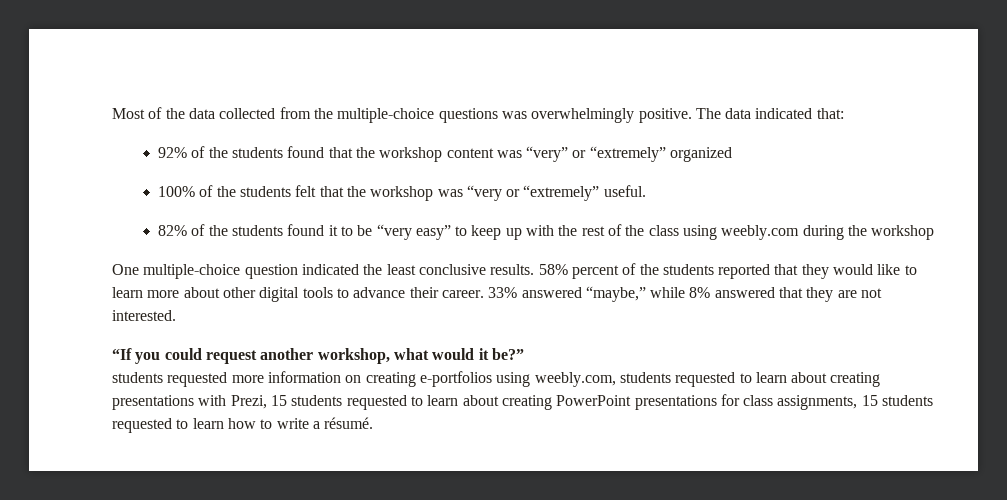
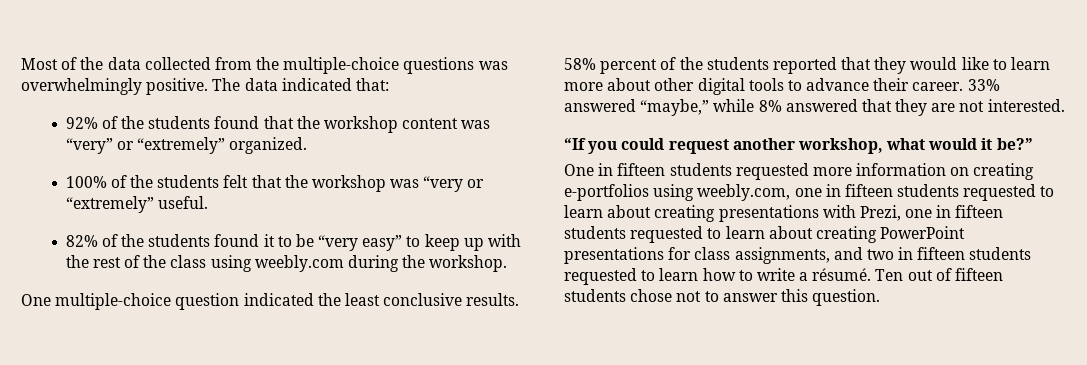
[670,147,733,162] organized -> [229,137,308,154] organized.
[871,225,935,240] workshop -> [429,255,508,272] workshop.
(524, 354) none -> [564,163,666,176] One in fifteen
(616, 379) none -> [794,184,893,197] one in fifteen
[270,395,287,406] 15 -> [905,205,1004,218] one in fifteen
[861,395,878,406] 15 -> [833,247,966,260] and two in fifteen
(374, 423) none -> [875,268,1004,281] [564,289,881,306] Ten out of fifteen students chose not to answer this question.

